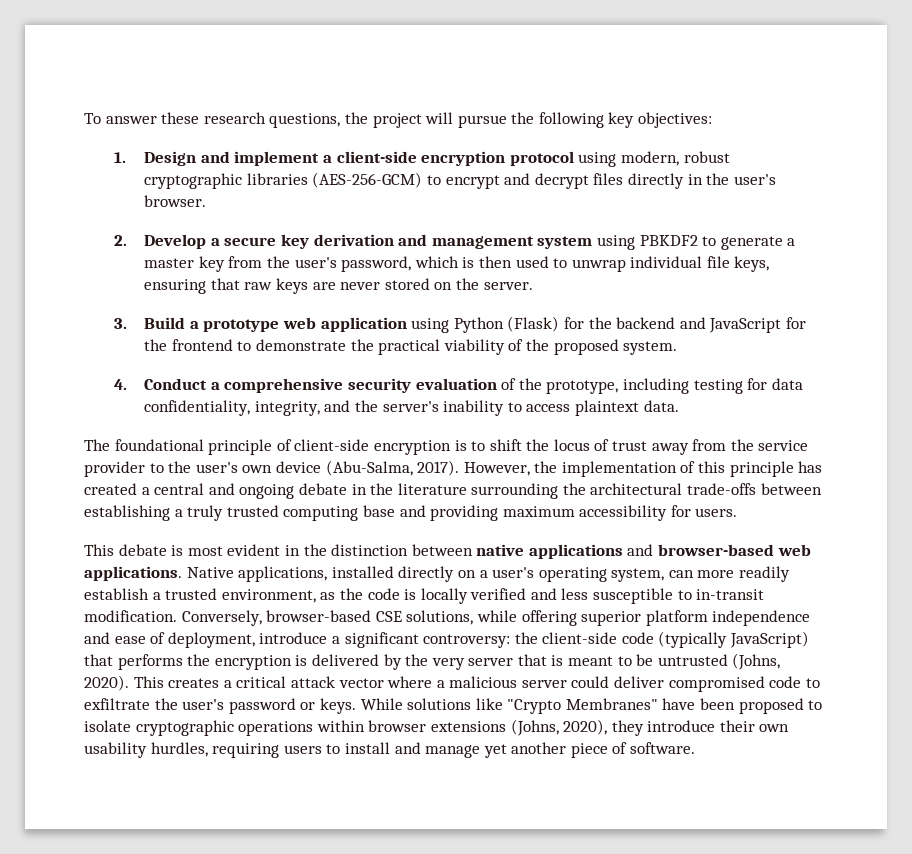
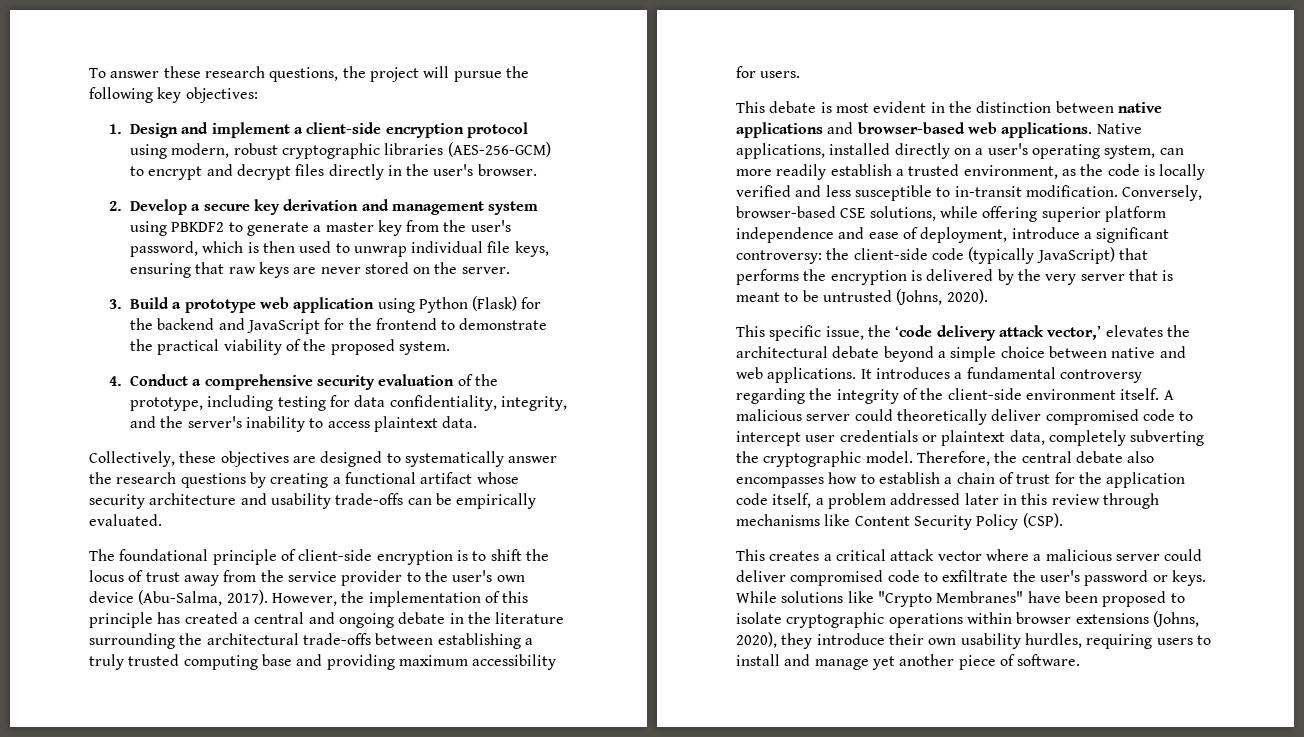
(679, 406) none -> [89,451,558,467] [89,472,519,488] [89,493,537,509] [89,514,162,526] // Collectively, these objectives are designed to systematically answer the research questions by creating a functional artifact whose security architecture and usability trade-offs can be empirically evaluated.
(129, 683) none -> [736,325,1190,341] [736,346,1186,362] [736,367,1142,383] [736,388,1174,404] [736,409,1194,425] [736,430,1205,446] [736,451,1155,467] [736,472,1186,488] [736,493,1159,509] [736,513,1063,530] // This specific issue, the ‘code delivery attack vector,’ elevates the architectural debate beyond a simple choice between native and web applications. It introduces a fundamental controversy regarding the integrity of the client-side environment itself. A malicious server could theoretically deliver compromised code to intercept user credentials or plaintext data, completely subverting the cryptographic model. Therefore, the central debate also encompasses how to establish a chain of trust for the application code itself, a problem addressed later in this review through mechanisms like Content Security Policy (CSP). //

